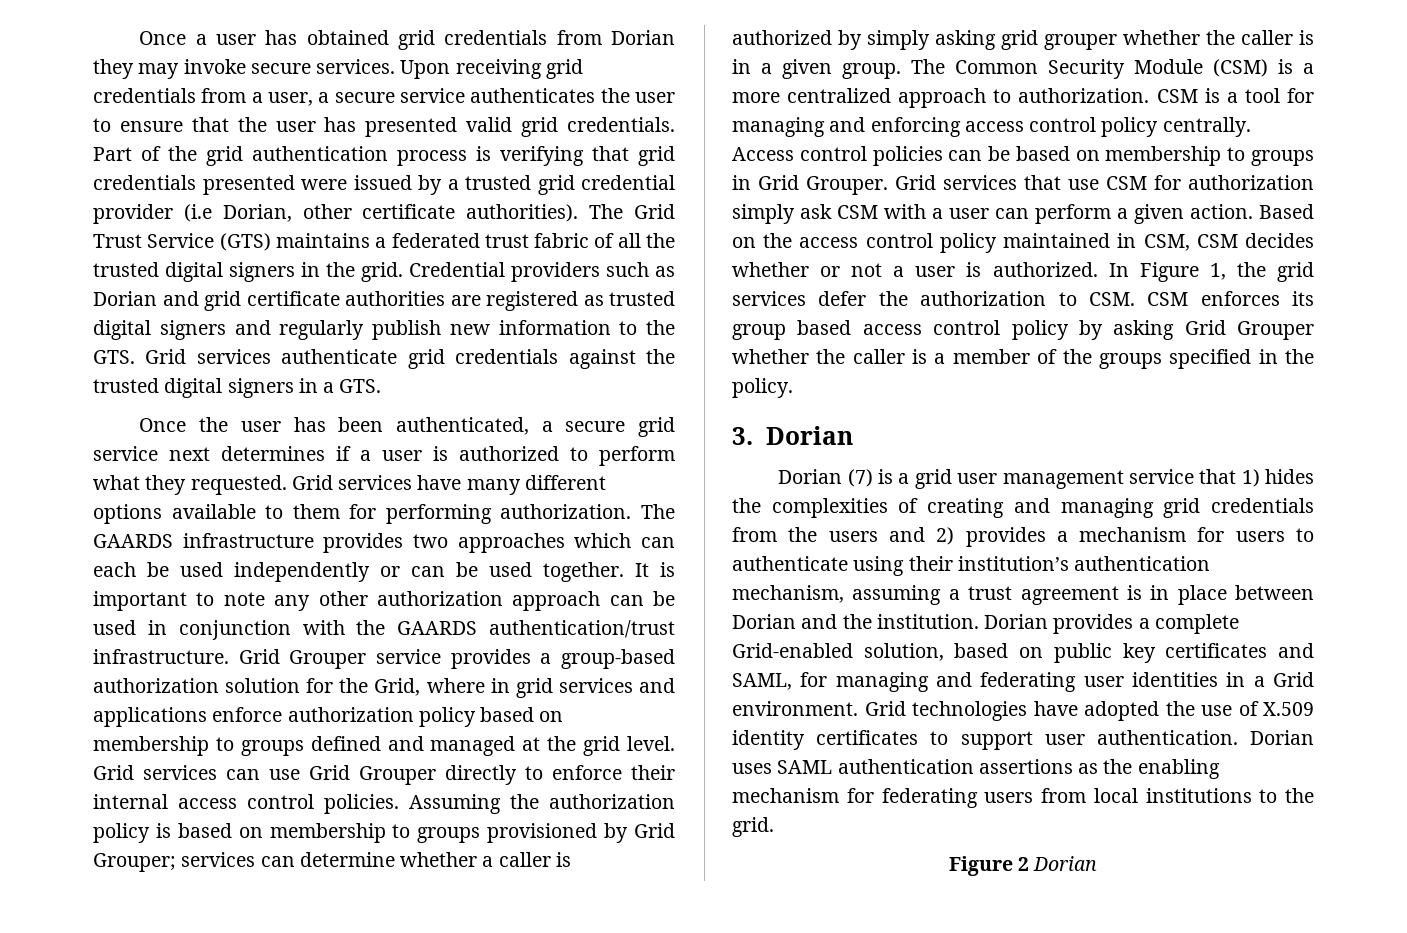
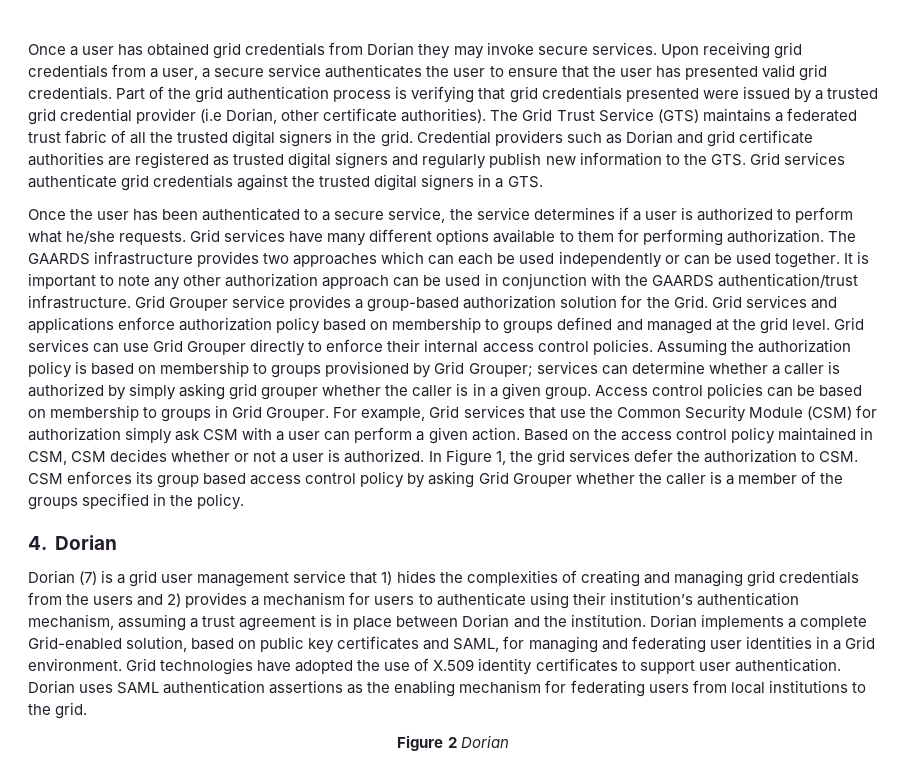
[395,417,675,437] [93,446,210,461] authenticated, a secure grid service next -> [202,207,530,223] authenticated to a secure service, the service
[145,475,287,495] they requested. -> [66,230,187,245] he/she requests.
[374,678,553,698] Grid, where in grid -> [673,295,742,308] Grid. Grid
[911,59,1314,79] [732,88,1314,108] [732,117,1251,137] The Common Security Module (CSM) is a more centralized approach to authorization. CSM is a tool for managing and enforcing access control policy centrally. -> (591, 393) none
(888, 185) none -> [333,407,426,421] For example,
[1106,176,1147,190] CSM -> [589,405,852,422] the Common Security Module (CSM)
[732,427,753,445] 3. -> [28,536,47,550] 4.
[1053,614,1134,634] provides -> [700,614,784,630] implements

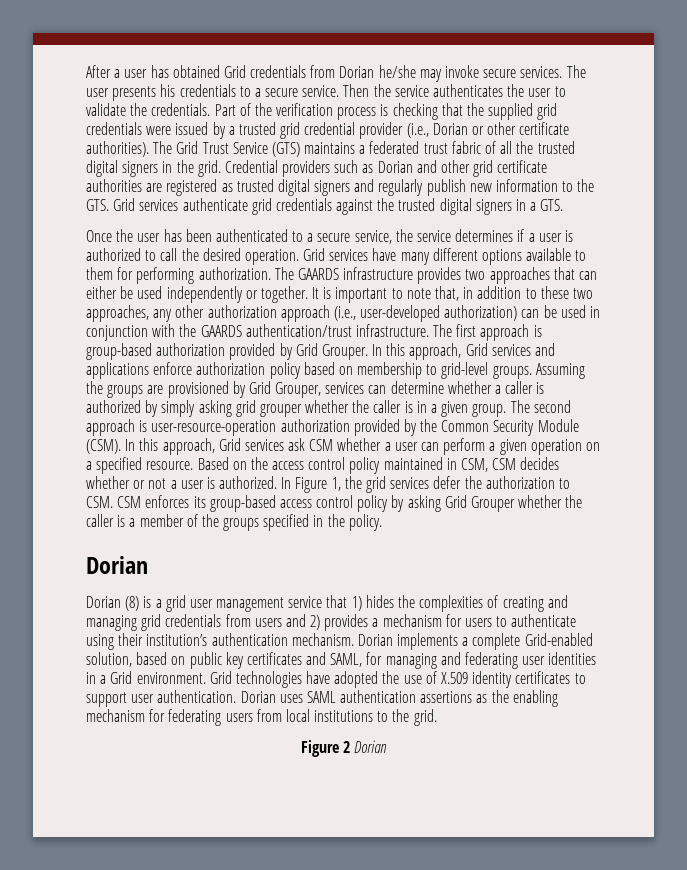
[28,44,66,55] Once -> [86,65,111,78] After
[213,42,242,59] grid -> [223,65,246,78] Grid
[418,44,451,59] they -> [378,65,416,78] he/she
[660,42,802,59] [28,64,265,80] Upon receiving grid credentials from a user, a secure -> [566,65,586,78] [86,84,391,101] The user presents his credentials to a secure service. Then the
[507,64,827,81] [28,86,699,103] ensure that the user has presented valid grid credentials. Part of the grid authentication process is verifying that grid credentials presented -> [86,103,558,120] [86,122,142,135] validate the credentials. Part of the verification process is checking that the supplied grid credentials
[200,108,278,124] (i.e Dorian, -> [406,123,485,138] (i.e., Dorian or
(703, 138) none -> [441,160,471,173] other
[794,207,853,223] [28,230,187,245] perform what he/she requests. -> [160,248,299,265] call the desired operation.
[381,251,494,265] which can each -> [553,267,598,280] [86,286,117,299] that can either
[683,253,771,265] can be used -> (258, 294) none
(151, 280) none -> [435,286,593,301] [86,305,149,322] that, in addition to these two approaches,
(390, 282) none -> [333,305,518,322] (i.e., user-developed authorization)
[135,295,708,312] Grid Grouper service provides a group-based authorization solution for the Grid. -> [433,324,542,341] [86,343,462,360] The first approach is group-based authorization provided by Grid Grouper. In this approach,
[503,317,864,334] [28,339,851,356] [28,361,322,378] groups defined and managed at the grid level. Grid services can use Grid Grouper directly to enforce their internal access control policies. Assuming the authorization policy is based on membership to groups -> [441,362,585,379] [86,381,164,398] grid-level groups. Assuming the groups are
[468,363,533,377] Grouper; -> [275,382,322,398] Grouper,
[594,383,862,399] [28,405,877,422] [28,427,173,444] Access control policies can be based on membership to groups in Grid Grouper. For example, Grid services that use the Common Security Module (CSM) for authorization simply -> [510,400,571,413] [86,419,579,436] [86,438,284,455] The second approach is user-resource-operation authorization provided by the Common Security Module (CSM). In this approach, Grid services
[242,427,273,440] with -> [337,438,382,451] whether
[471,427,520,441] action. -> [530,439,600,455] [86,457,194,474] operation on a specified resource.
[157,473,247,488] group based -> [209,495,276,512] group-based
[28,536,47,550] 4. -> (382, 522) none
[79,571,98,585] (7) -> [125,596,140,611] (8)
[66,594,90,605] the -> (251, 620) none
[28,614,646,631] mechanism, assuming a trust agreement is in place between Dorian and the institution. -> [291,633,354,646] mechanism.

